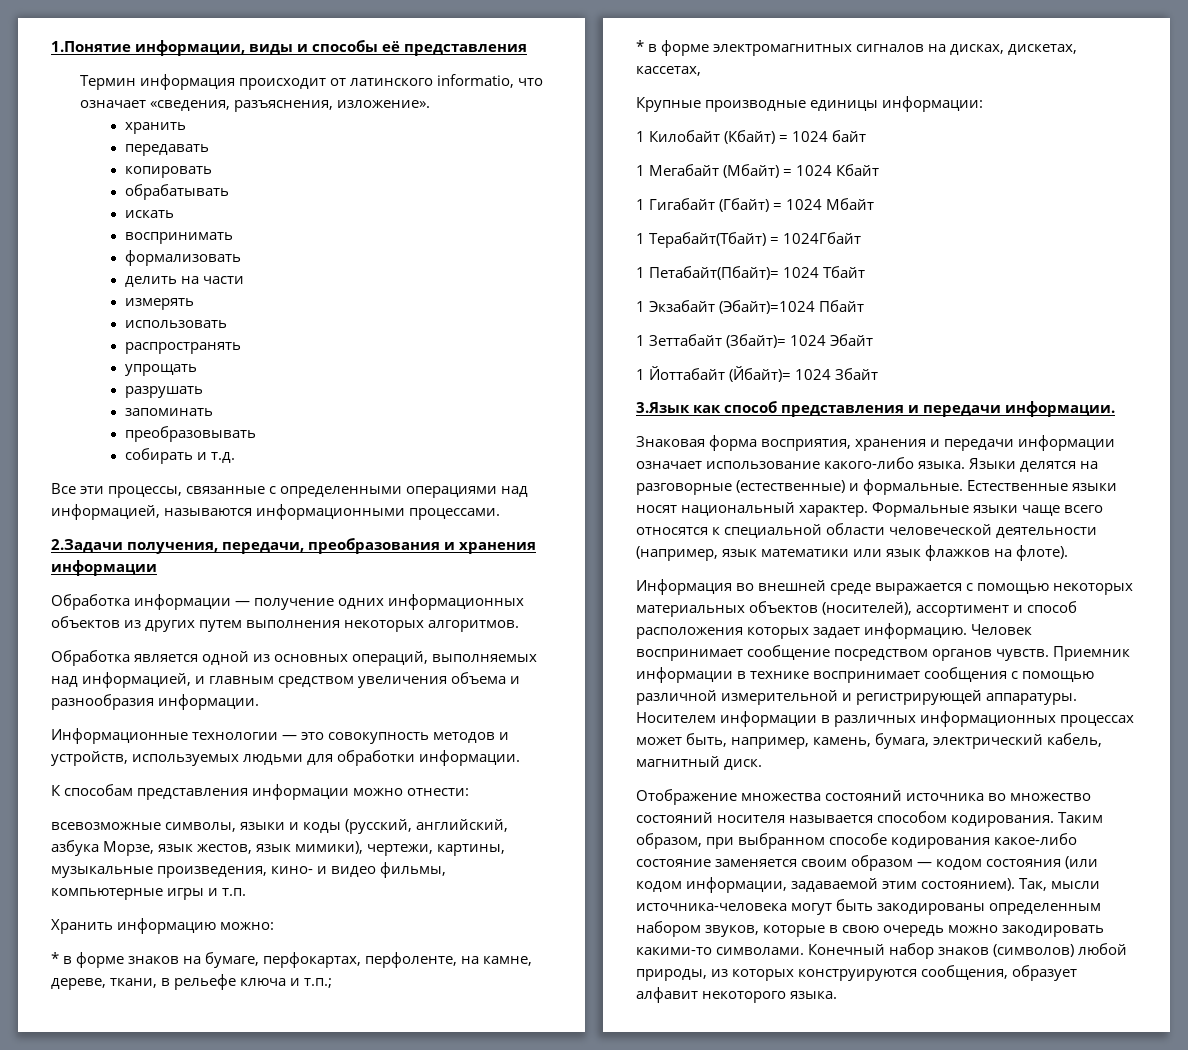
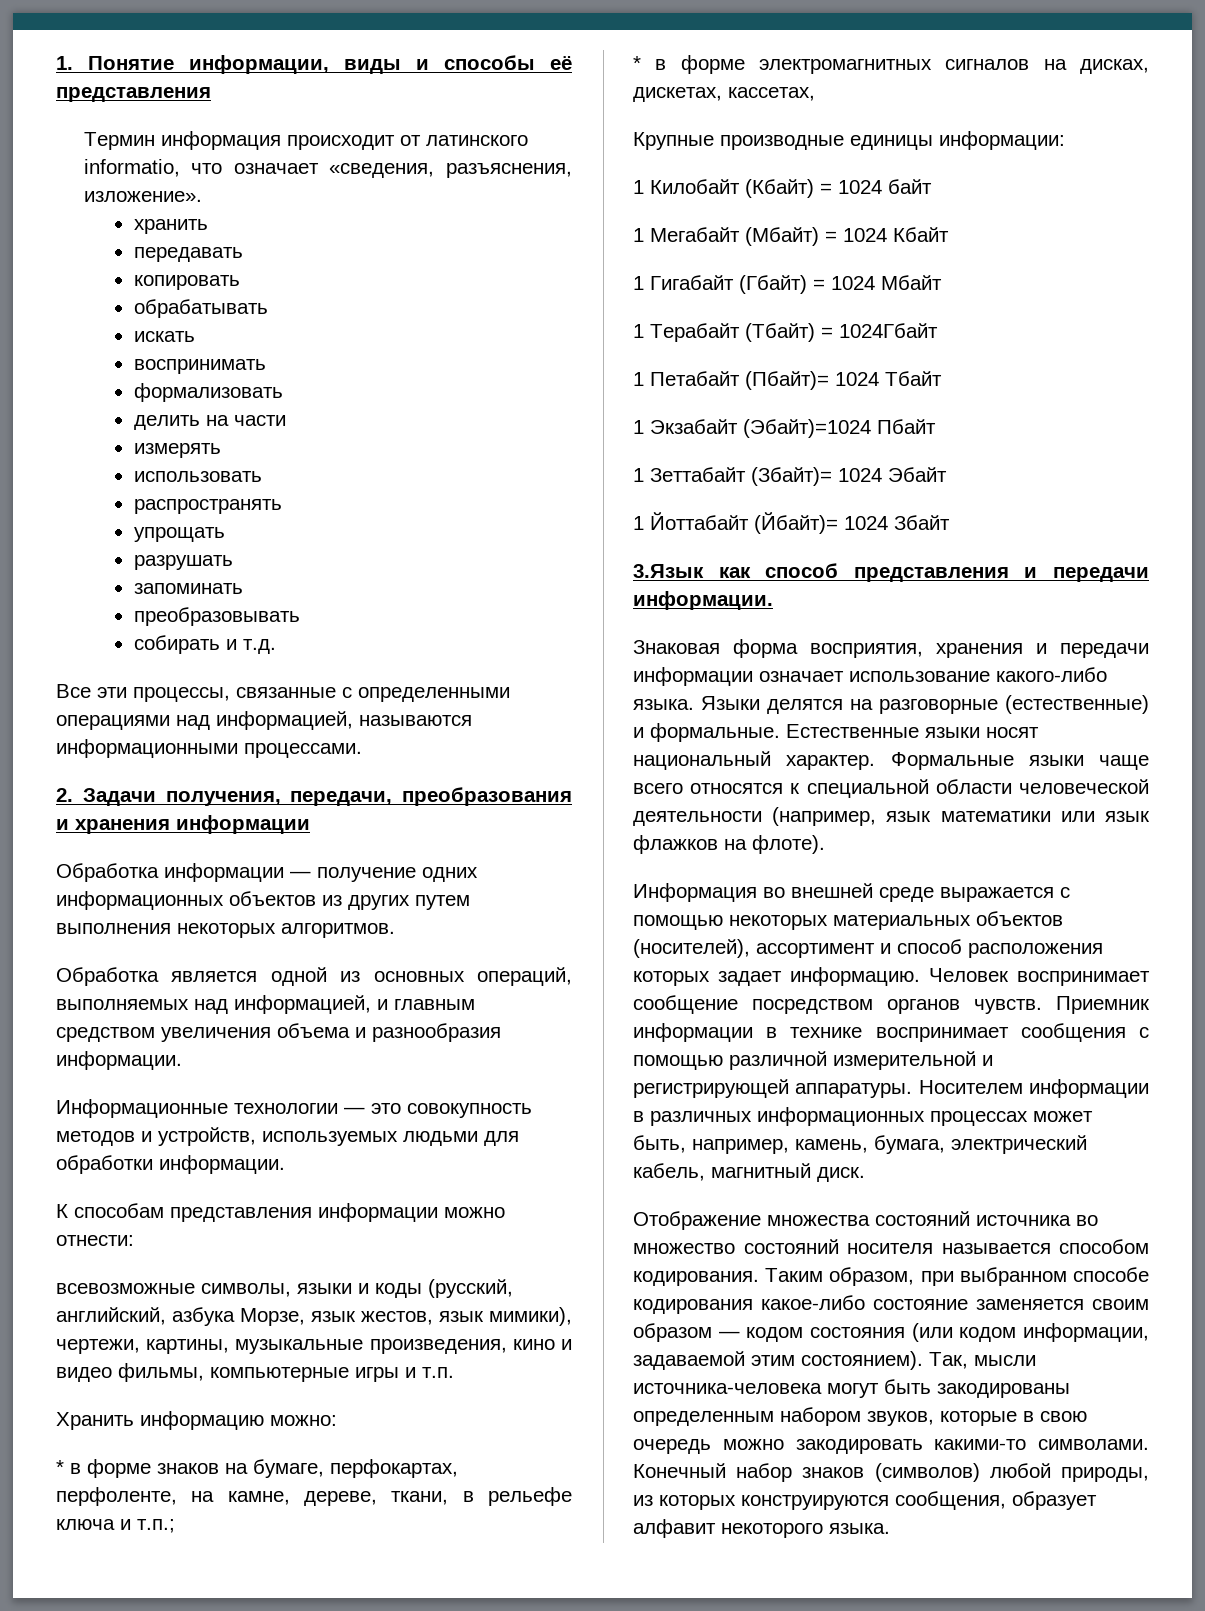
[51,41,131,52] 1.Понятие -> [56,56,174,70] 1. Понятие
[51,539,123,553] 2.Задачи -> [56,788,156,806] 2. Задачи
[271,866,314,874] кино- -> [512,1339,555,1350] кино
[649,232,767,248] Терабайт(Тбайт) -> [650,323,815,342] Терабайт (Тбайт)
[649,266,780,280] Петабайт(Пбайт)= -> [650,371,829,390] Петабайт (Пбайт)=

